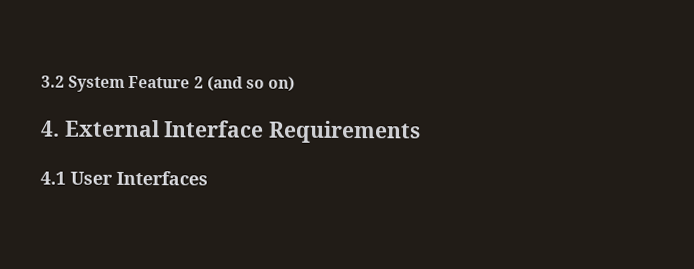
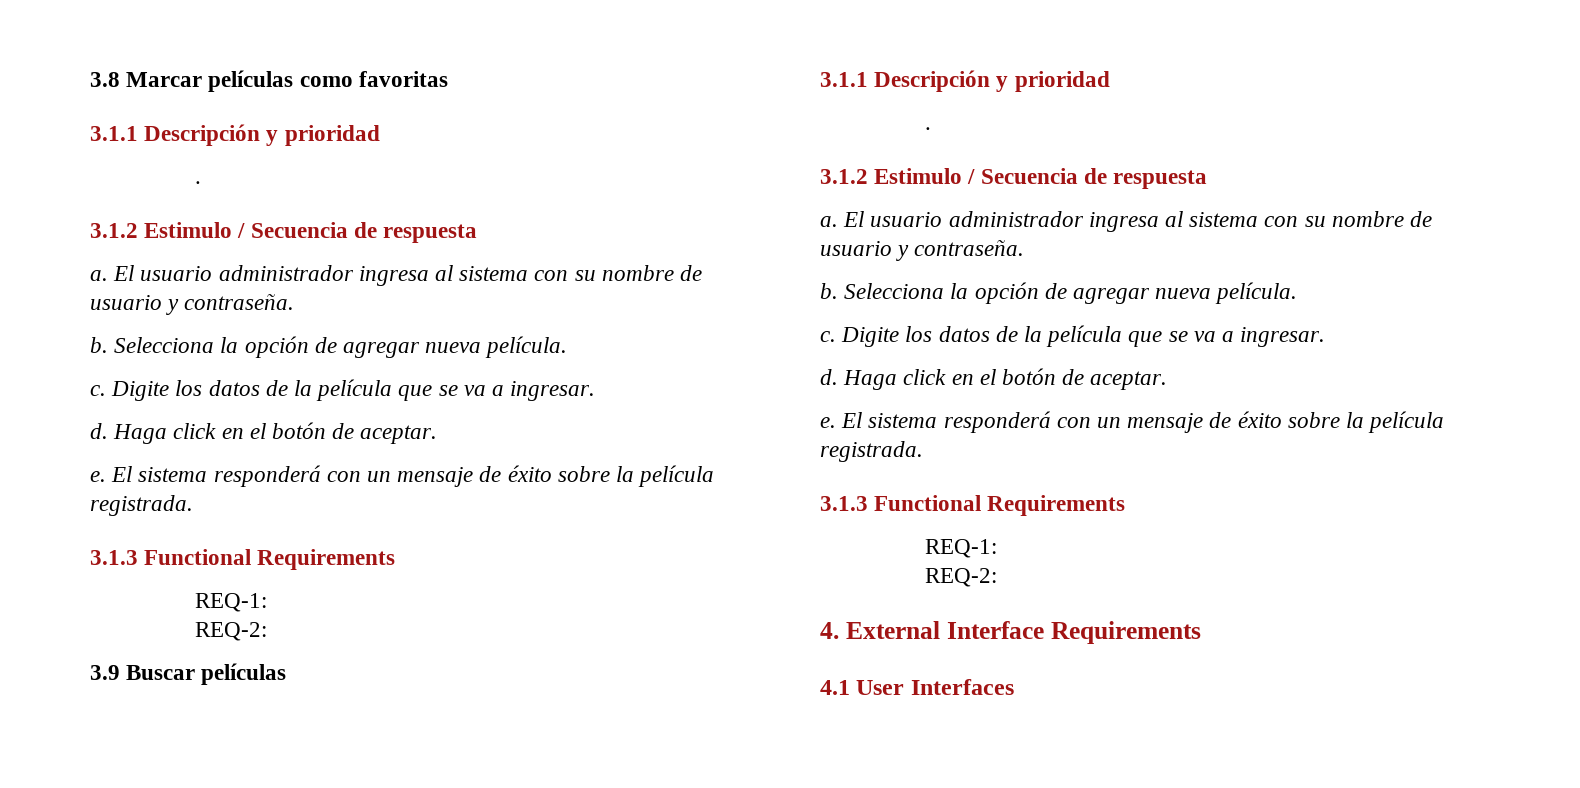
[41,75,296,92] 3.2 System Feature 2 (and so on) -> [90,70,448,92] [90,124,380,146] [194,181,201,184] [90,222,478,243] [90,265,703,286] [90,294,295,315] [90,336,568,358] [90,379,596,401] [90,422,438,444] [90,465,715,487] [90,495,193,516] [90,549,396,570] [194,593,267,612] [194,622,267,641] [90,663,287,685] [820,70,1110,92] [924,127,931,130] [820,168,1208,189] [820,211,1433,232] [820,240,1025,261] [820,282,1298,304] [820,325,1326,347] [820,368,1168,390] [820,411,1445,433] [820,441,923,462] [820,495,1126,516] [924,539,997,558] [924,568,997,587] 3.8 Marcar películas como favoritas // 3.1.1 Descripción y prioridad // . // 3.1.2 Estimulo / Secuencia de respuesta // a. El usuario administrador ingresa al sistema con su nombre de usuario y contraseña. // b. Selecciona la opción de agregar nueva película. // c. Digite los datos de la película que se va a ingresar. // d. Haga click en el botón de aceptar. // e. El sistema responderá con un mensaje de éxito sobre la película registrada. // 3.1.3 Functional Requirements // REQ-1: // REQ-2: // 3.9 Buscar películas // 3.1.1 Descripción y prioridad // . // 3.1.2 Estimulo / Secuencia de respuesta // a. El usuario administrador ingresa al sistema con su nombre de usuario y contraseña. // b. Selecciona la opción de agregar nueva película. // c. Digite los datos de la película que se va a ingresar. // d. Haga click en el botón de aceptar. // e. El sistema responderá con un mensaje de éxito sobre la película registrada. // 3.1.3 Functional Requirements // REQ-1: // REQ-2:

